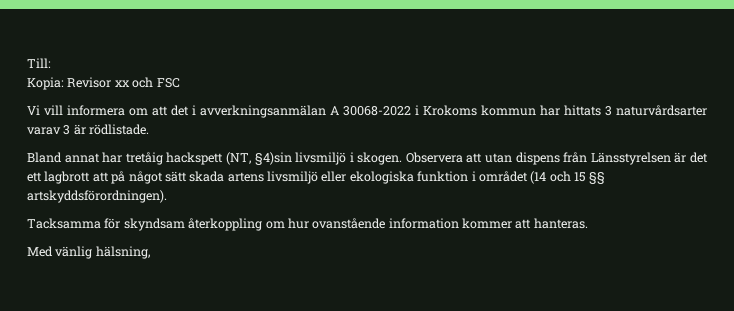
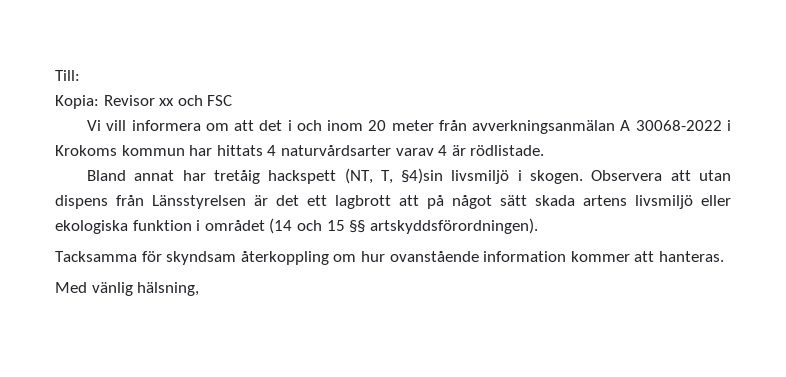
(196, 110) none -> [296,120,467,131] och inom 20 meter från
[605,106,612,116] 3 -> [267,145,277,156] 4
[63,125,71,135] 3 -> [438,145,448,156] 4
(251, 158) none -> [380,170,393,184] T,

